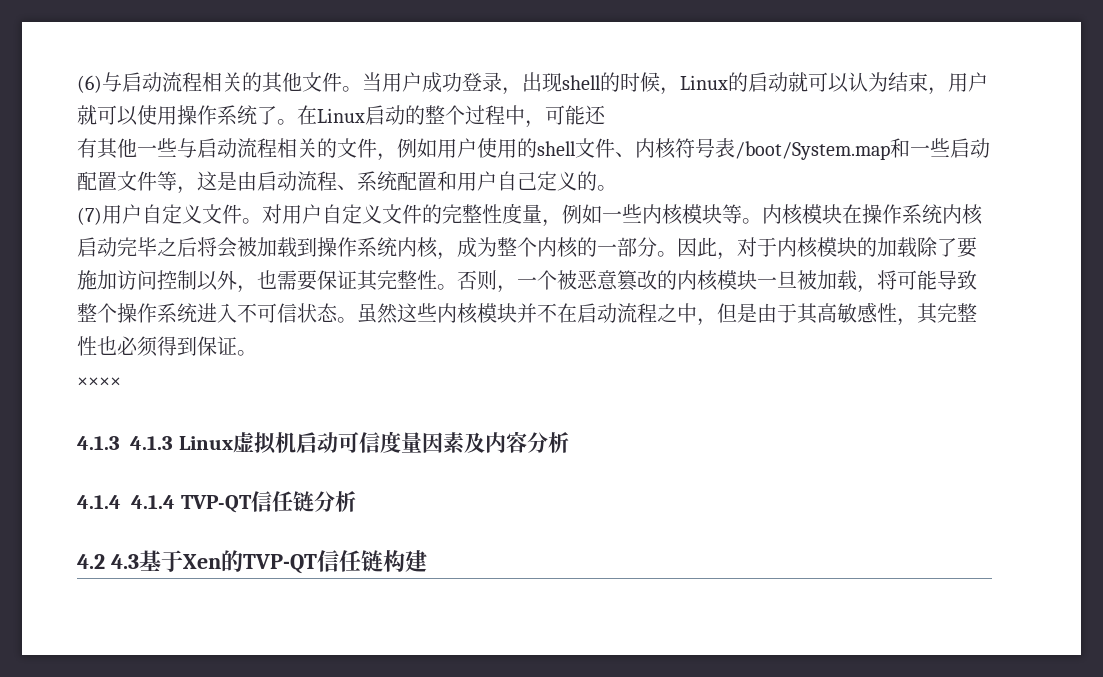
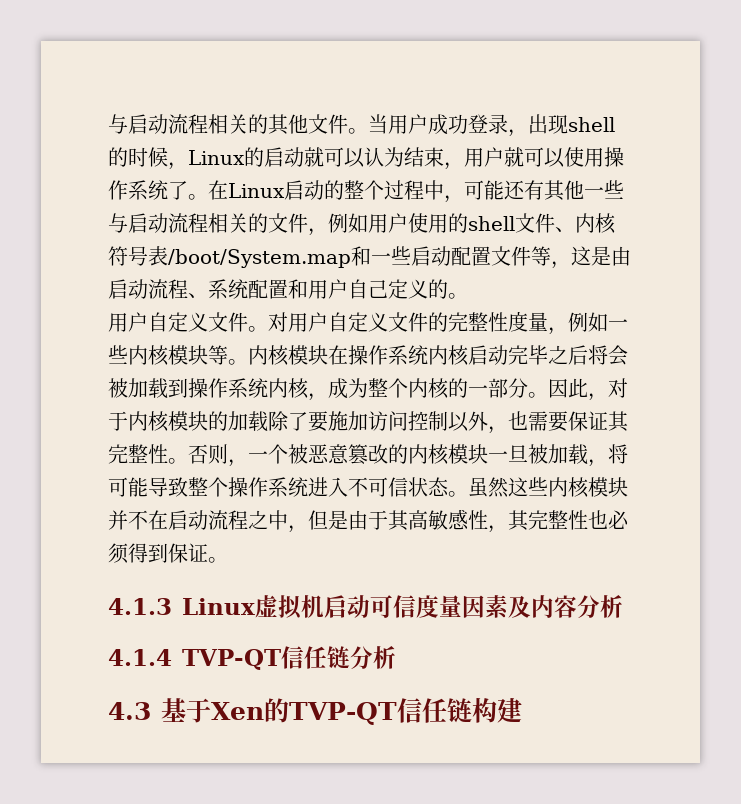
[77,75,102,93] (6) -> (108, 124) none
(606, 115) // -> (525, 190) none
[77,207,102,225] (7) -> (468, 296) none
[77,377,121,387] [77,436,173,450] // ×××× // 4.1.3 4.1.3 -> [108,598,172,615] // 4.1.3
[131,495,175,509] 4.1.4 -> (172, 657) none
[77,554,105,569] 4.2 -> (396, 657) none

